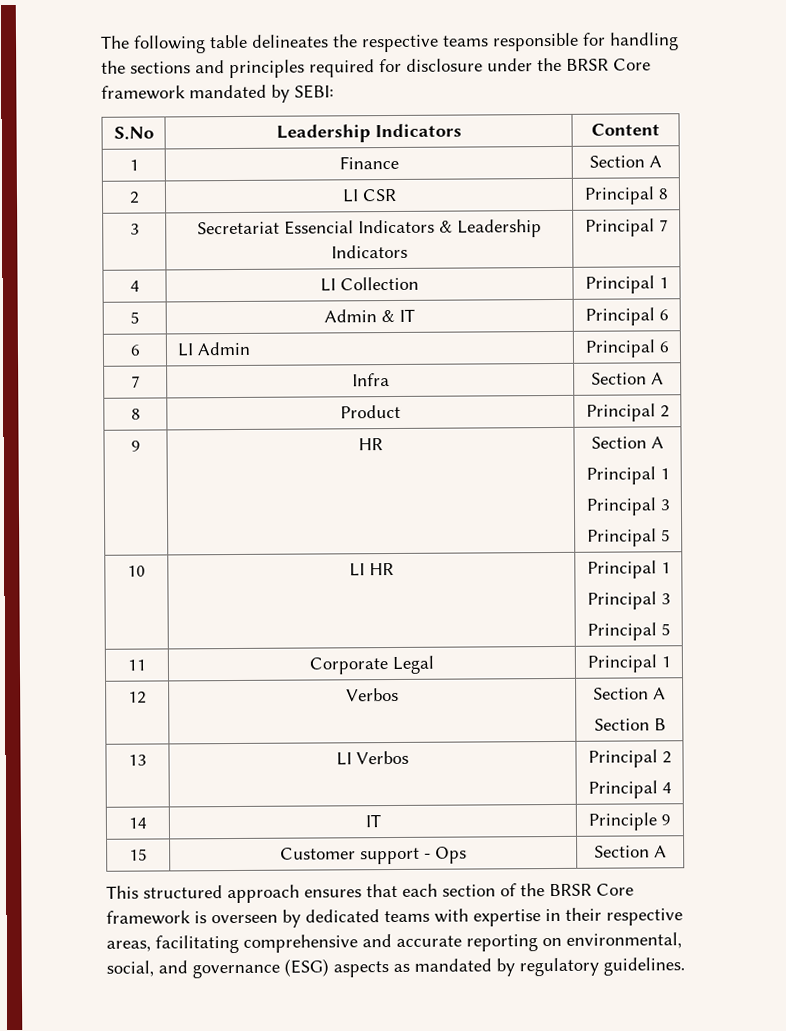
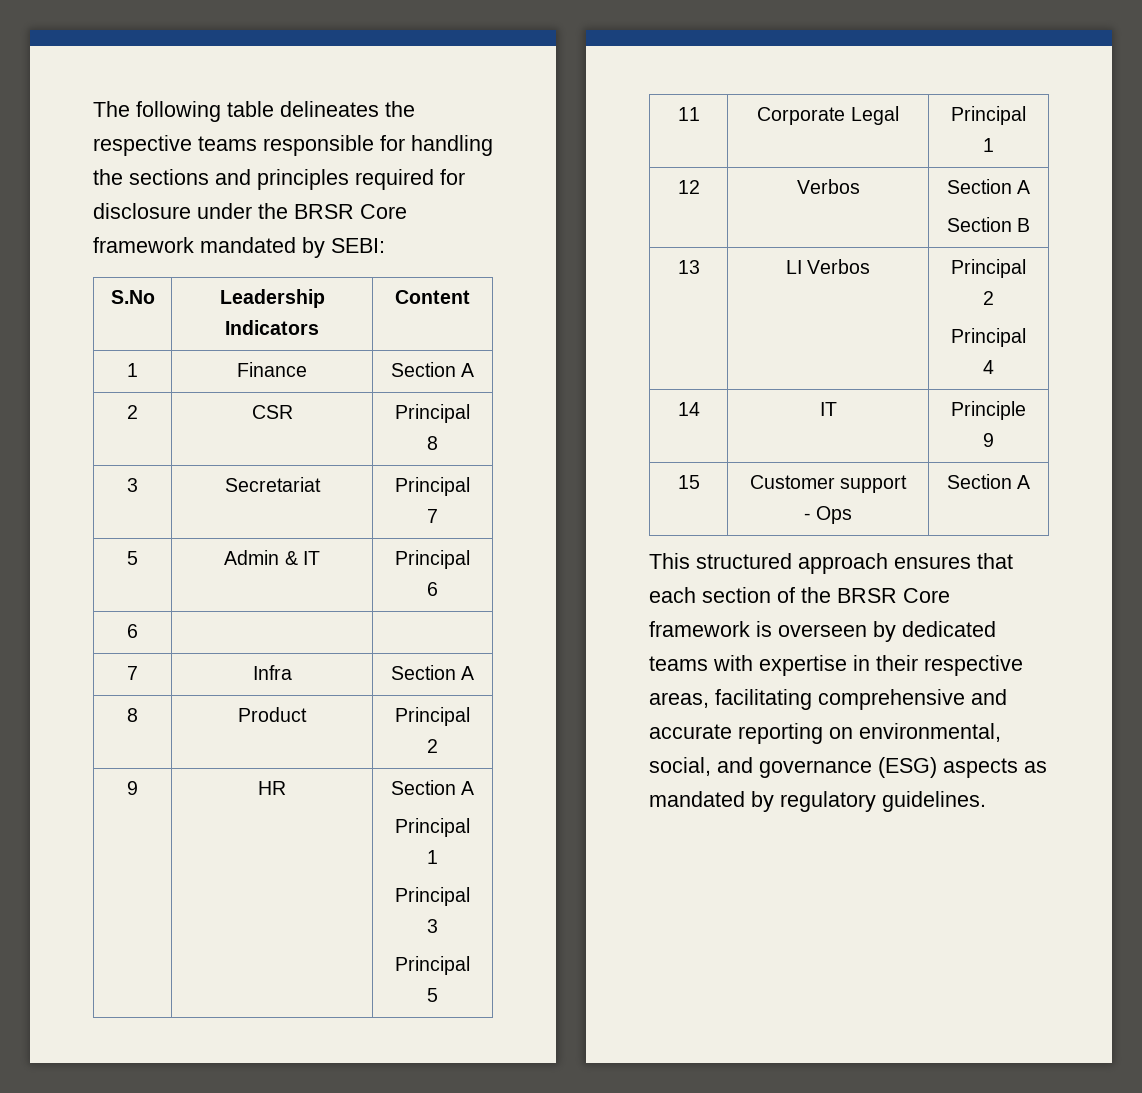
[341,189,359,203] LI -> (138, 412) none
[284,219,542,238] [331,244,408,259] [584,218,669,237] [129,280,140,292] [320,276,419,292] [584,275,669,294] Essencial Indicators & Leadership Indicators | Principal 7 // 4 | LI Collection | Principal 1 -> [395,477,470,496] [427,509,438,523] | Principal 7
[176,341,250,357] [584,339,669,358] LI Admin | Principal 6 -> (138, 631) |
[127,565,146,577] [349,562,394,577] [586,560,671,579] [586,591,671,610] [586,622,671,641] // 10 | LI HR | Principal 1 // Principal 3 // Principal 5 -> (438, 995) none

